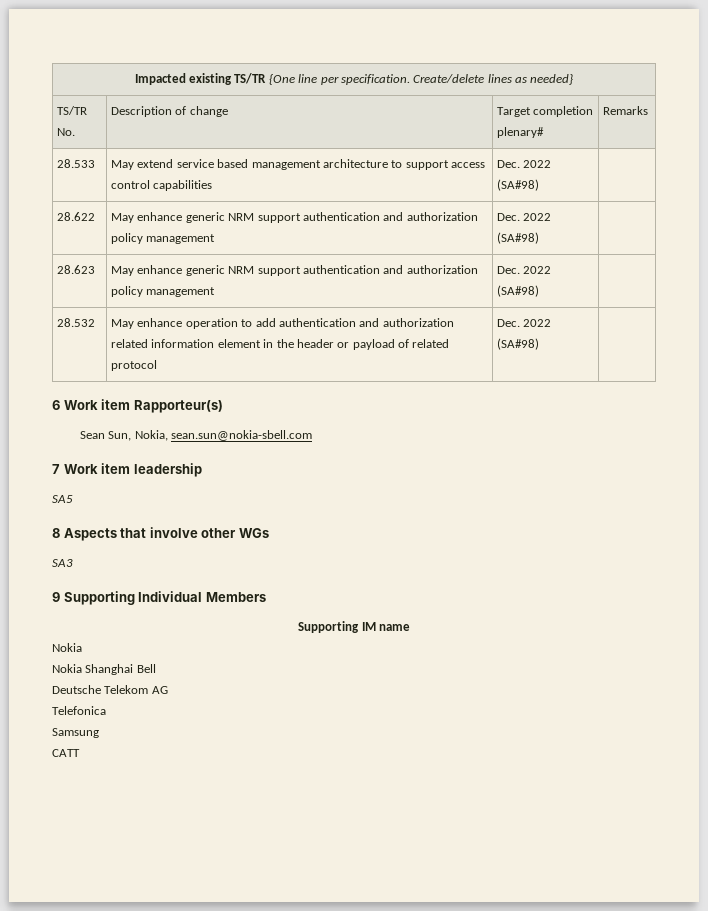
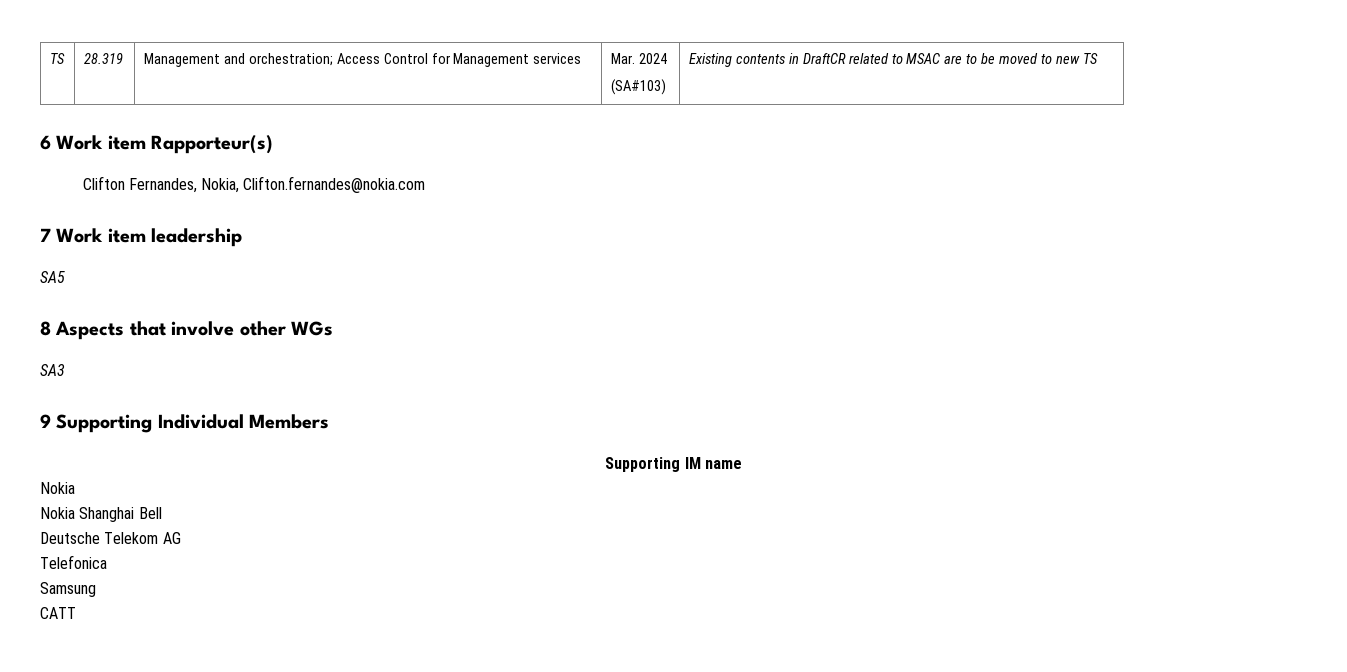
[134,73,574,85] [57,106,88,115] [57,128,76,136] [111,106,228,117] [497,106,594,117] [497,127,545,138] [603,106,649,115] [57,159,96,168] [111,159,486,170] [111,180,213,191] [497,160,552,168] [497,179,540,191] [57,212,96,221] [111,212,478,223] [111,233,216,244] [497,213,552,221] [497,232,540,244] [57,265,96,274] [111,265,478,276] [111,286,216,297] [497,266,552,274] [497,285,540,297] [57,318,96,327] [111,318,454,329] [111,339,450,350] [111,360,158,371] [497,319,552,327] [497,338,540,350] Impacted existing TS/TR {One line per specification. Create/delete lines as needed} // TS/TR No. | Description of change | Target completion plenary# | Remarks // 28.533 | May extend service based management architecture to support access control capabilities | Dec. 2022 (SA#98) | // 28.622 | May enhance generic NRM support authentication and authorization policy management | Dec. 2022 (SA#98) | // 28.623 | May enhance generic NRM support authentication and authorization policy management | Dec. 2022 (SA#98) | // 28.532 | May enhance operation to add authentication and authorization related information element in the header or payload of related protocol | Dec. 2022 (SA#98) | -> [49,53,65,64] [83,53,123,64] [143,53,582,67] [610,53,667,64] [610,79,666,95] [688,53,1098,67] TS | 28.319 | Management and orchestration; Access Control for Management services | Mar. 2024 // (SA#103) | Existing contents in DraftCR related to MSAC are to be moved to new TS
[80,430,313,441] Sean Sun, Nokia, sean.sun@nokia-sbell.com -> [82,176,426,193] Clifton Fernandes, Nokia, Clifton.fernandes@nokia.com

